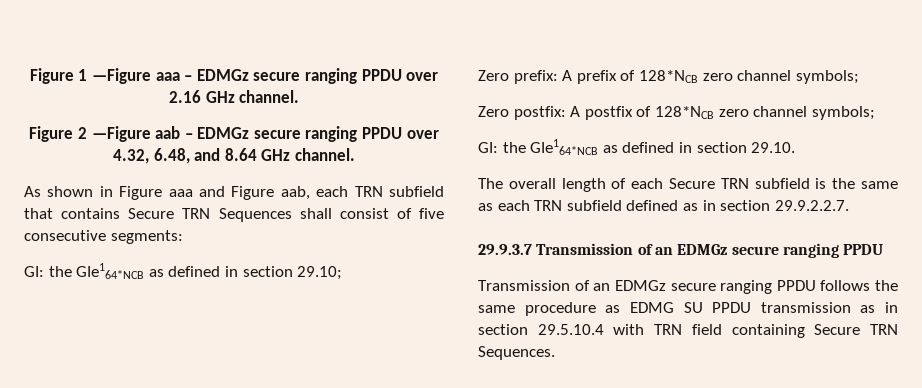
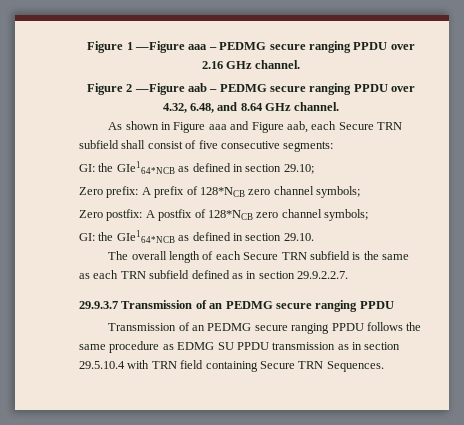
[196,69,249,81] EDMGz -> [219,42,267,50] PEDMG
[197,127,250,139] EDMGz -> [219,84,267,92] PEDMG
[354,186,444,197] [24,208,292,222] TRN subfield that contains Secure TRN Sequences -> [338,122,403,130] [79,140,119,149] Secure TRN subfield
[677,244,728,255] EDMGz -> [225,301,273,309] PEDMG
[614,280,666,291] EDMGz -> [207,323,252,331] PEDMG

